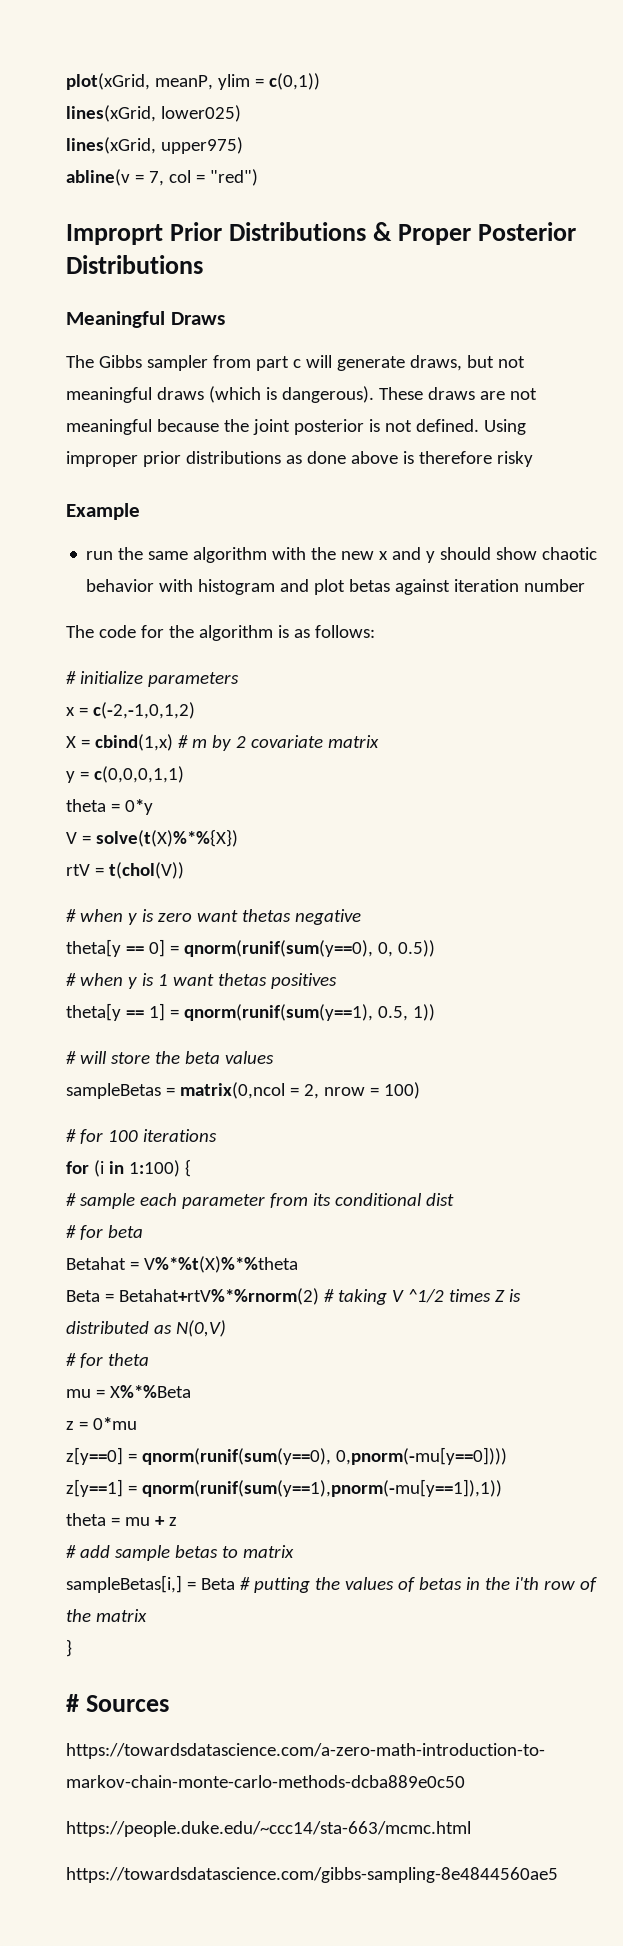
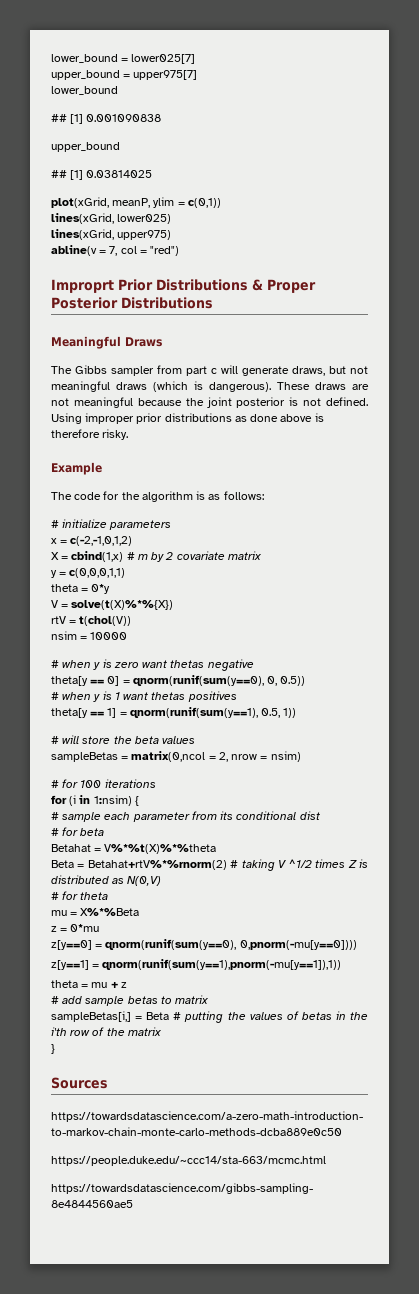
(66, 81) none -> [51,54,196,64] [51,70,198,80] [51,86,118,95] [51,114,162,124] [51,142,120,152] [51,170,153,180] lower_bound = lower025[7] // upper_bound = upper975[7] // lower_bound // ## [1] 0.001090838 // upper_bound // ## [1] 0.03814025 //
[496,451,533,467] risky -> [102,429,129,440] risky.
[86,547,598,563] [86,579,586,595] // run the same algorithm with the new x and y should show chaotic behavior with histogram and plot betas against iteration number -> (102, 468) none
(184, 870) none -> [51,631,128,640] // nsim = 10000
[383,1082,420,1099] 100) -> [270,751,301,762] nsim)
[128,1160,180,1177] 1:100) -> [93,795,132,806] 1:nsim)
[66,1694,79,1712] # -> (55, 1049) none

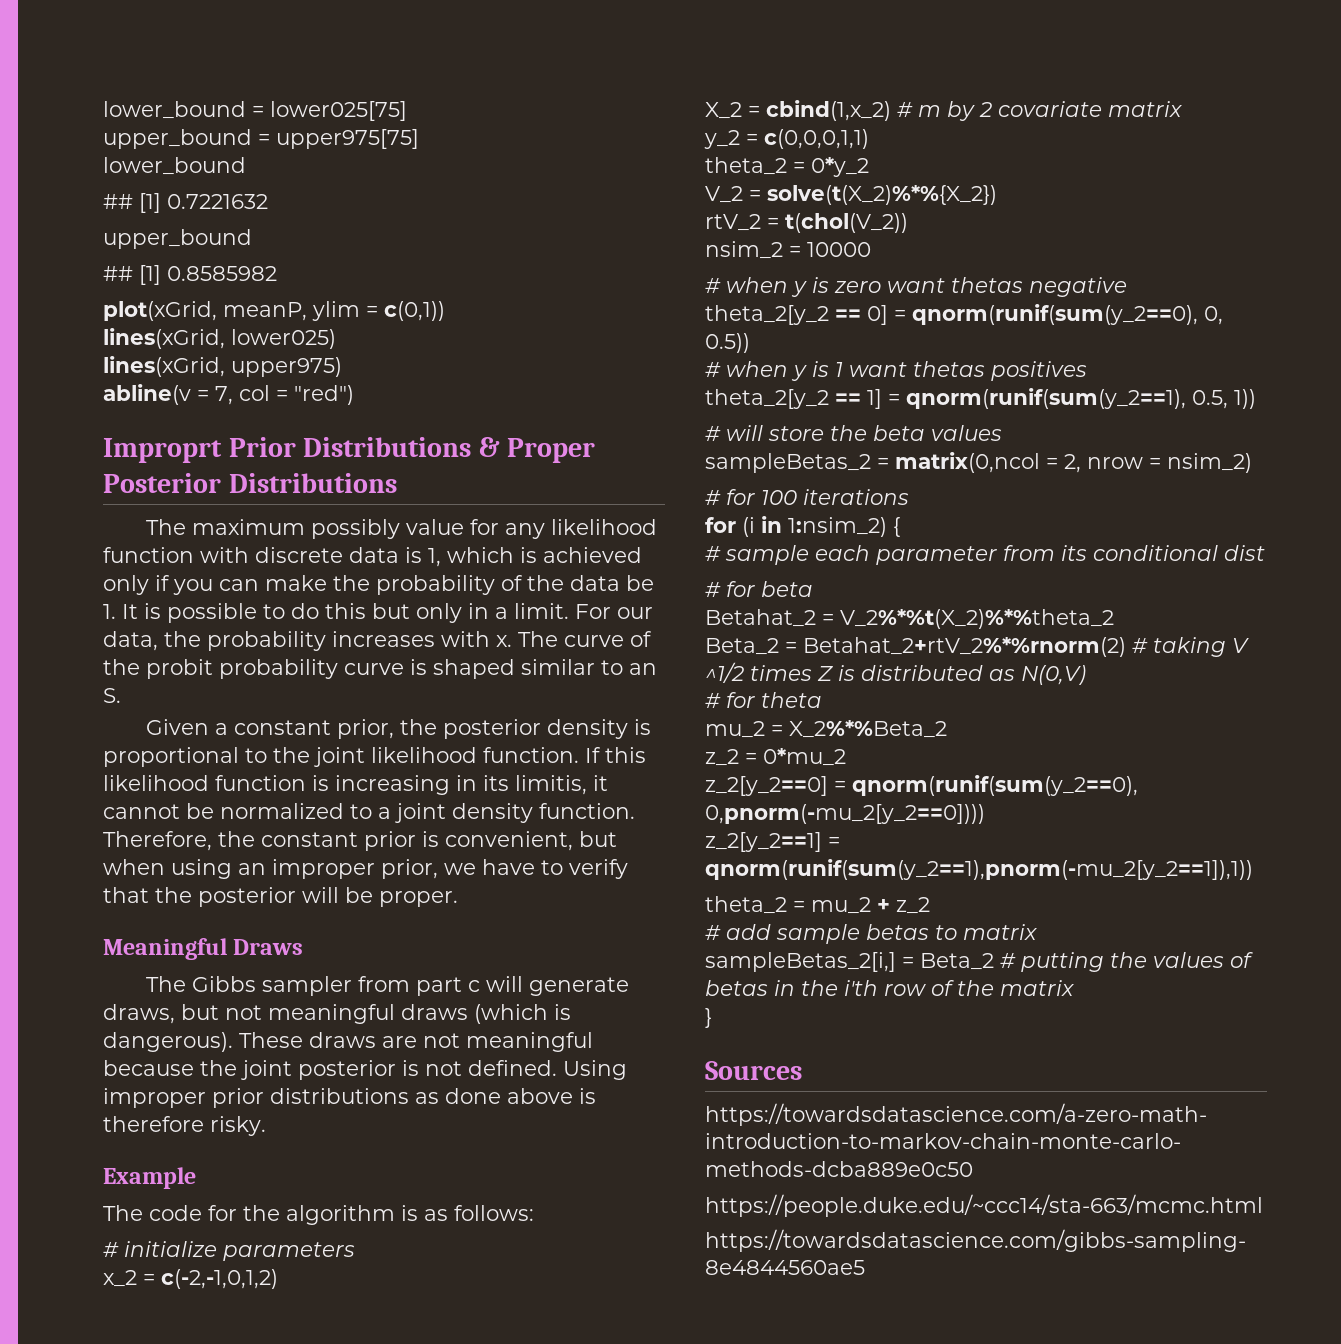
[131,54,196,64] lower025[7] -> [270,101,407,121] lower025[75]
[133,70,198,80] upper975[7] -> [276,129,419,149] upper975[75]
[86,114,162,122] 0.001090838 -> [167,194,268,209] 0.7221632
[86,170,153,178] 0.03814025 -> [167,266,277,281] 0.8585982
(213, 303) none -> [146,519,658,539] [103,547,642,567] [103,575,654,595] [103,603,653,623] [103,631,652,651] [103,659,657,679] [103,688,121,703] [146,719,652,739] [103,747,646,767] [103,775,608,795] [103,803,635,823] [103,831,617,851] [103,859,628,879] [103,887,458,907] // The maximum possibly value for any likelihood function with discrete data is 1, which is achieved only if you can make the probability of the data be 1. It is possible to do this but only in a limit. For our data, the probability increases with x. The curve of the probit probability curve is shaped similar to an S. // Given a constant prior, the posterior density is proportional to the joint likelihood function. If this likelihood function is increasing in its limitis, it cannot be normalized to a joint density function. Therefore, the constant prior is convenient, but when using an improper prior, we have to verify that the posterior will be proper.
[51,538,57,544] x -> [103,1270,137,1287] x_2
[51,551,124,562] X = cbind(1,x) -> [705,100,891,121] X_2 = cbind(1,x_2)
[51,570,57,578] y -> [704,130,740,149] y_2
[51,584,111,594] [51,600,174,610] [51,616,132,626] [51,631,77,640] theta = 0*y // V = solve(t(X)%*%{X}) // rtV = t(chol(V)) // nsim -> [705,157,869,177] [705,185,997,205] [705,213,908,233] [705,241,783,259] theta_2 = 0*y_2 // V_2 = solve(t(X_2)%*%{X_2}) // rtV_2 = t(chol(V_2)) // nsim_2
[51,676,88,686] theta[y -> [705,305,829,325] theta_2[y_2
[132,675,264,686] qnorm(runif(sum(y==0), -> [912,304,1198,325] qnorm(runif(sum(y_2==0),
[51,708,88,718] theta[y -> [705,389,829,409] theta_2[y_2
[129,707,258,718] qnorm(runif(sum(y==1), -> [906,388,1186,409] qnorm(runif(sum(y_2==1),
[51,752,118,762] sampleBetas -> [705,453,871,473] sampleBetas_2
[270,751,301,762] nsim) -> [1167,453,1252,473] nsim_2)
[93,795,132,806] 1:nsim) -> [788,517,887,537] 1:nsim_2)
[51,844,217,854] [51,860,227,870] Betahat = V%*%t(X)%*%theta // Beta = Betahat+rtV%*%rnorm(2) -> [705,609,1114,629] [705,637,1126,657] Betahat_2 = V_2%*%t(X_2)%*%theta_2 // Beta_2 = Betahat_2+rtV_2%*%rnorm(2)
[51,908,140,916] [51,924,100,932] [51,939,357,950] [51,959,342,970] [51,980,127,988] mu = X%*%Beta // z = 0*mu // z[y==0] = qnorm(runif(sum(y==0), 0,pnorm(-mu[y==0]))) // z[y==1] = qnorm(runif(sum(y==1),pnorm(-mu[y==1]),1)) // theta = mu + z -> [705,720,947,738] [705,748,846,766] [705,775,1138,796] [705,804,985,824] [705,832,840,852] [705,859,1253,880] [705,896,930,914] mu_2 = X_2%*%Beta_2 // z_2 = 0*mu_2 // z_2[y_2==0] = qnorm(runif(sum(y_2==0), 0,pnorm(-mu_2[y_2==0]))) // z_2[y_2==1] = qnorm(runif(sum(y_2==1),pnorm(-mu_2[y_2==1]),1)) // theta_2 = mu_2 + z_2
[51,1011,170,1022] sampleBetas[i,] = Beta -> [705,952,994,972] sampleBetas_2[i,] = Beta_2

